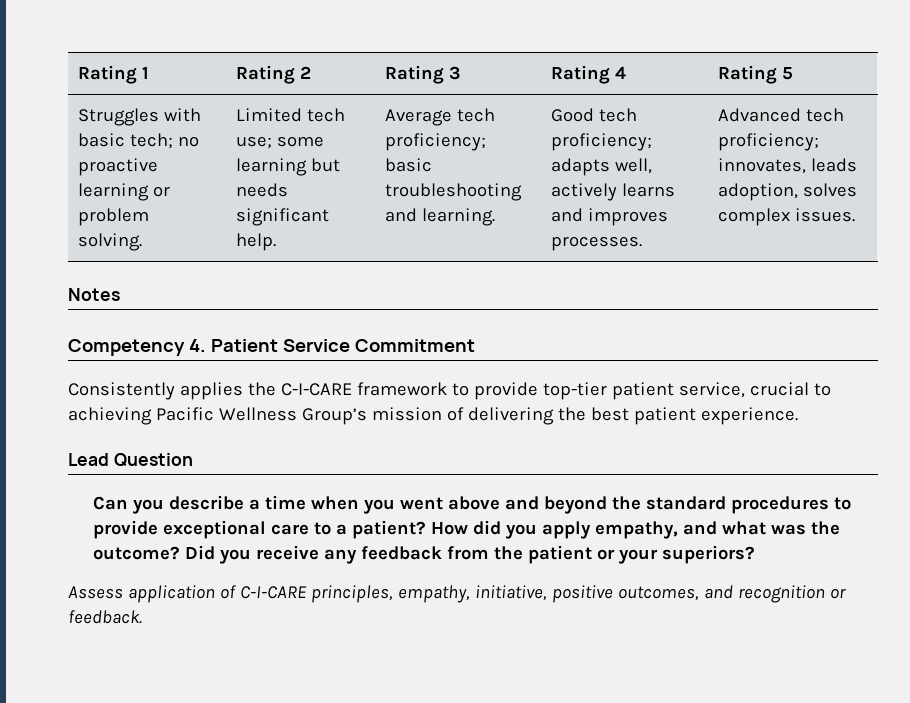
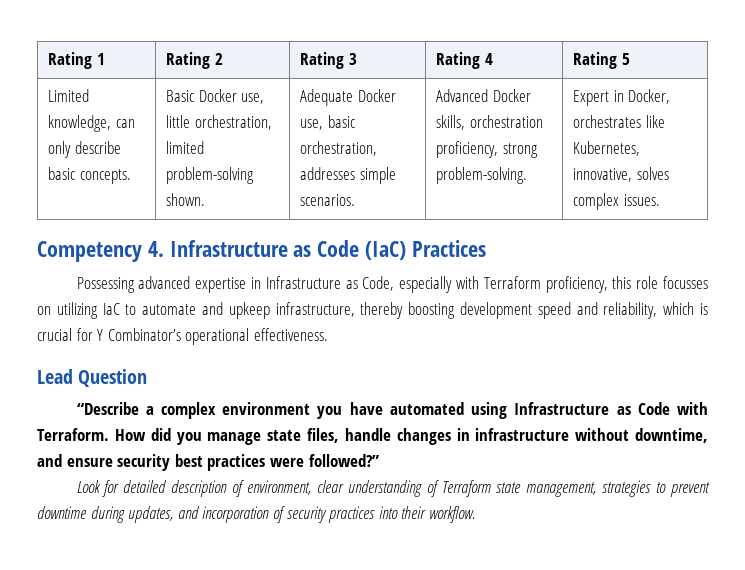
[77,108,201,126] [77,133,199,149] [77,158,158,176] [77,183,170,201] [77,208,149,226] [77,233,142,251] [235,108,345,122] [235,136,324,149] [235,158,340,176] [235,183,288,197] [235,208,329,226] [235,233,276,251] [384,108,495,126] [384,133,486,151] [384,158,432,172] [384,183,522,201] [384,208,495,226] [550,108,637,122] [550,133,652,151] [550,158,652,176] [550,183,675,201] [550,208,668,226] [550,236,642,251] [717,108,844,122] [717,133,819,151] [717,158,857,174] [717,183,798,201] Struggles with basic tech; no proactive learning or problem solving. | Limited tech use; some learning but needs significant help. | Average tech proficiency; basic troubleshooting and learning. | Good tech proficiency; adapts well, actively learns and improves processes. | Advanced tech proficiency; innovates, leads adoption, -> [48,89,90,102] [48,115,135,132] [48,141,121,158] [48,167,131,184] [166,89,265,104] [166,115,272,130] [166,141,205,154] [166,167,255,184] [166,193,206,206] [300,89,396,106] [300,115,355,130] [300,141,378,156] [300,167,396,184] [300,194,356,206] [436,89,531,102] [436,115,543,130] [436,141,538,158] [436,167,528,184] [573,89,671,106] [573,115,665,128] [573,141,641,156] [573,168,633,182] Limited knowledge, can only describe basic concepts. | Basic Docker use, little orchestration, limited problem-solving shown. | Adequate Docker use, basic orchestration, addresses simple scenarios. | Advanced Docker skills, orchestration proficiency, strong problem-solving. | Expert in Docker, orchestrates like Kubernetes, innovative,
[68,288,120,301] // Notes -> (660, 200) none
[210,339,475,352] [68,382,831,400] [68,407,798,425] [68,453,193,467] [92,495,851,514] [92,520,840,539] [92,545,755,564] [68,585,846,603] [68,610,142,624] Patient Service Commitment // Consistently applies the C-I-CARE framework to provide top-tier patient service, crucial to achieving Pacific Wellness Group’s mission of delivering the best patient experience. // Lead Question // Can you describe a time when you went above and beyond the standard procedures to provide exceptional care to a patient? How did you apply empathy, and what was the outcome? Did you receive any feedback from the patient or your superiors? // Assess application of C-I-CARE principles, empathy, initiative, positive outcomes, and recognition or feedback. -> [169,240,486,260] [76,276,708,293] [37,302,708,319] [37,328,328,345] [37,369,148,387] [76,402,709,419] [37,428,708,445] [37,454,379,471] [76,480,710,497] [37,506,475,523] Infrastructure as Code (IaC) Practices // Possessing advanced expertise in Infrastructure as Code, especially with Terraform proficiency, this role focusses on utilizing IaC to automate and upkeep infrastructure, thereby boosting development speed and reliability, which is crucial for Y Combinator’s operational effectiveness. // Lead Question // “Describe a complex environment you have automated using Infrastructure as Code with Terraform. How did you manage state files, handle changes in infrastructure without downtime, and ensure security best practices were followed?” // Look for detailed description of environment, clear understanding of Terraform state management, strategies to prevent downtime during updates, and incorporation of security practices into their workflow.

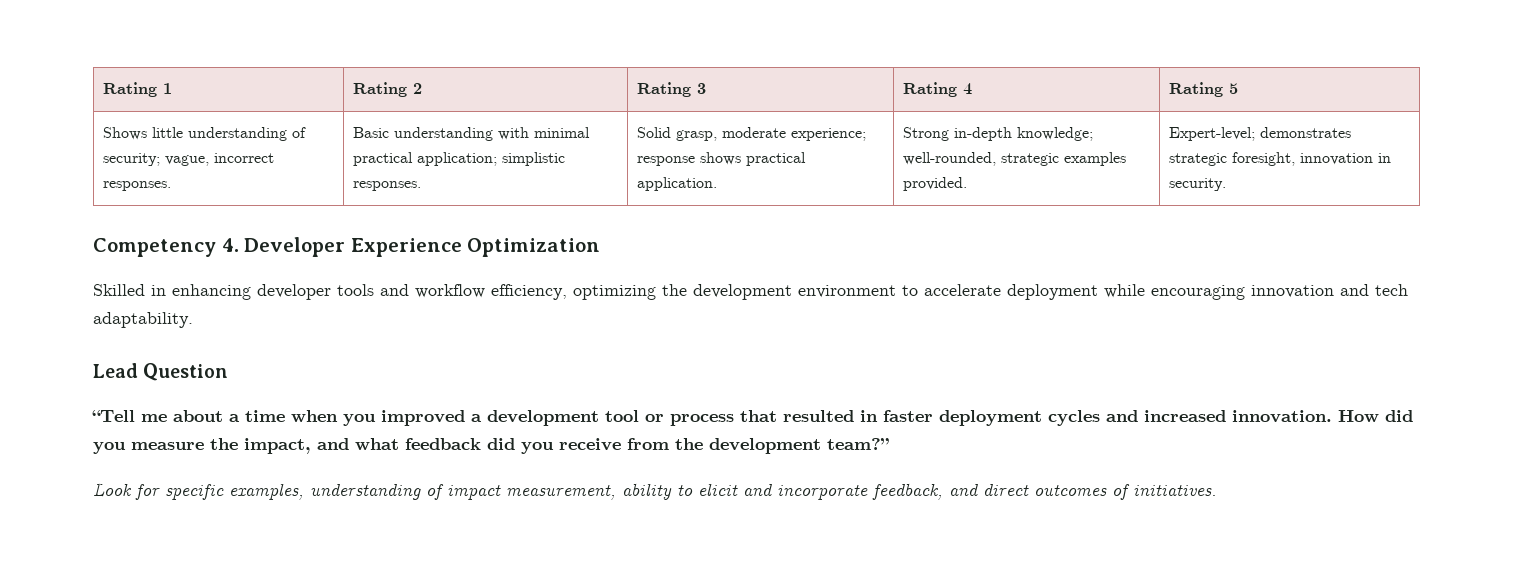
[48,89,90,102] [48,115,135,132] [48,141,121,158] [48,167,131,184] [166,89,265,104] [166,115,272,130] [166,141,205,154] [166,167,255,184] [166,193,206,206] [300,89,396,106] [300,115,355,130] [300,141,378,156] [300,167,396,184] [300,194,356,206] [436,89,531,102] [436,115,543,130] [436,141,538,158] [436,167,528,184] [573,89,671,106] [573,115,665,128] [573,141,641,156] [573,167,669,182] [573,193,660,210] [37,240,486,262] [76,276,708,293] [37,302,708,319] [37,328,328,345] [37,369,148,387] [76,402,709,419] [37,428,708,445] [37,454,379,471] [76,480,710,497] [37,506,475,523] Limited knowledge, can only describe basic concepts. | Basic Docker use, little orchestration, limited problem-solving shown. | Adequate Docker use, basic orchestration, addresses simple scenarios. | Advanced Docker skills, orchestration proficiency, strong problem-solving. | Expert in Docker, orchestrates like Kubernetes, innovative, solves complex issues. // Competency 4. Infrastructure as Code (IaC) Practices // Possessing advanced expertise in Infrastructure as Code, especially with Terraform proficiency, this role focusses on utilizing IaC to automate and upkeep infrastructure, thereby boosting development speed and reliability, which is crucial for Y Combinator’s operational effectiveness. // Lead Question // “Describe a complex environment you have automated using Infrastructure as Code with Terraform. How did you manage state files, handle changes in infrastructure without downtime, and ensure security best practices were followed?” // Look for detailed description of environment, clear understanding of Terraform state management, strategies to prevent downtime during updates, and incorporation of security practices into their workflow. -> [102,127,306,141] [102,153,274,166] [102,181,171,191] [352,127,590,141] [352,152,565,166] [352,181,421,191] [636,127,866,141] [636,152,806,166] [636,177,717,191] [902,127,1093,141] [902,152,1126,166] [902,177,967,191] [1168,127,1351,141] [1168,152,1391,166] [1168,178,1226,191] [93,237,601,257] [93,284,1408,300] [93,312,193,328] [93,363,229,381] [92,410,1413,426] [93,438,889,454] [93,483,1217,500] Shows little understanding of security; vague, incorrect responses. | Basic understanding with minimal practical application; simplistic responses. | Solid grasp, moderate experience; response shows practical application. | Strong in-depth knowledge; well-rounded, strategic examples provided. | Expert-level; demonstrates strategic foresight, innovation in security. // Competency 4. Developer Experience Optimization // Skilled in enhancing developer tools and workflow efficiency, optimizing the development environment to accelerate deployment while encouraging innovation and tech adaptability. // Lead Question // “Tell me about a time when you improved a development tool or process that resulted in faster deployment cycles and increased innovation. How did you measure the impact, and what feedback did you receive from the development team?” // Look for specific examples, understanding of impact measurement, ability to elicit and incorporate feedback, and direct outcomes of initiatives.

